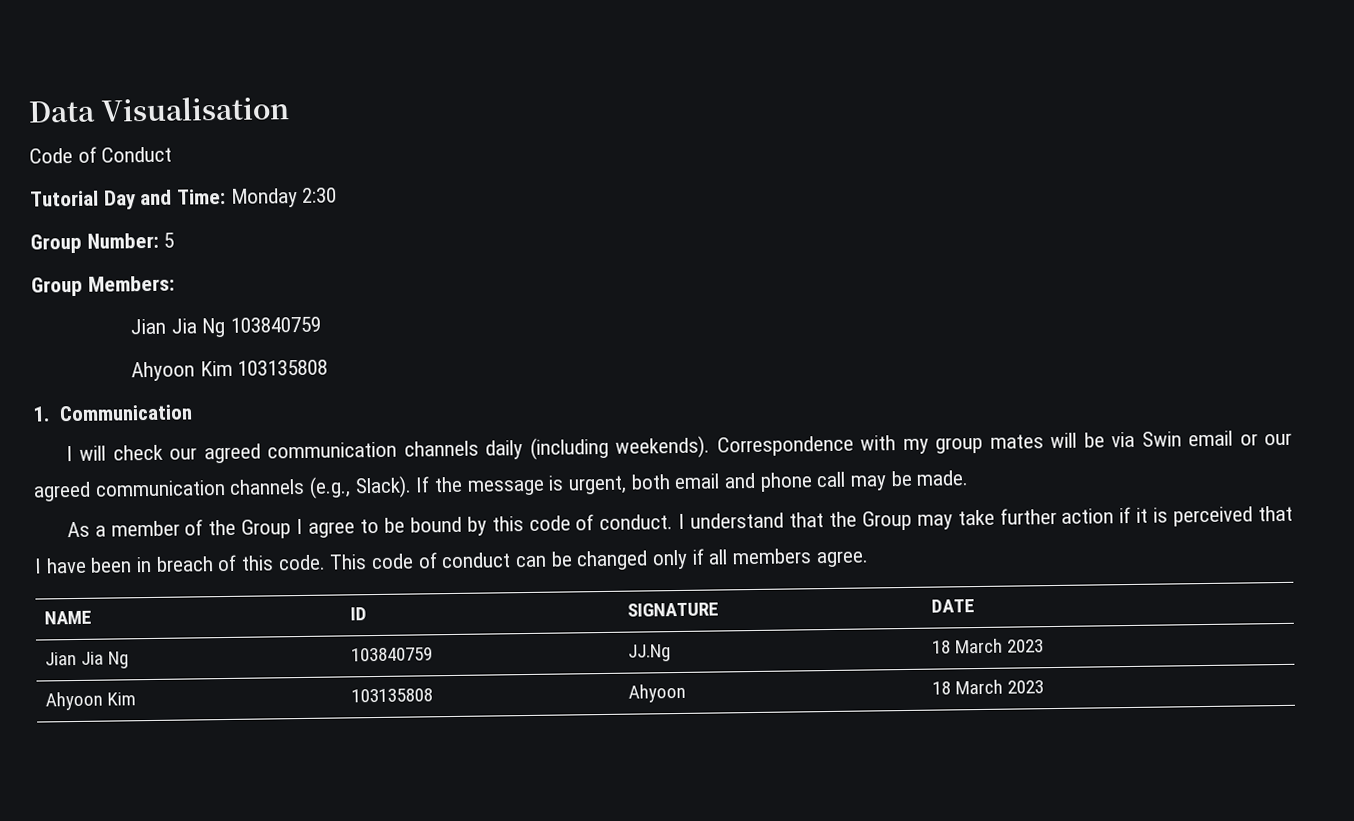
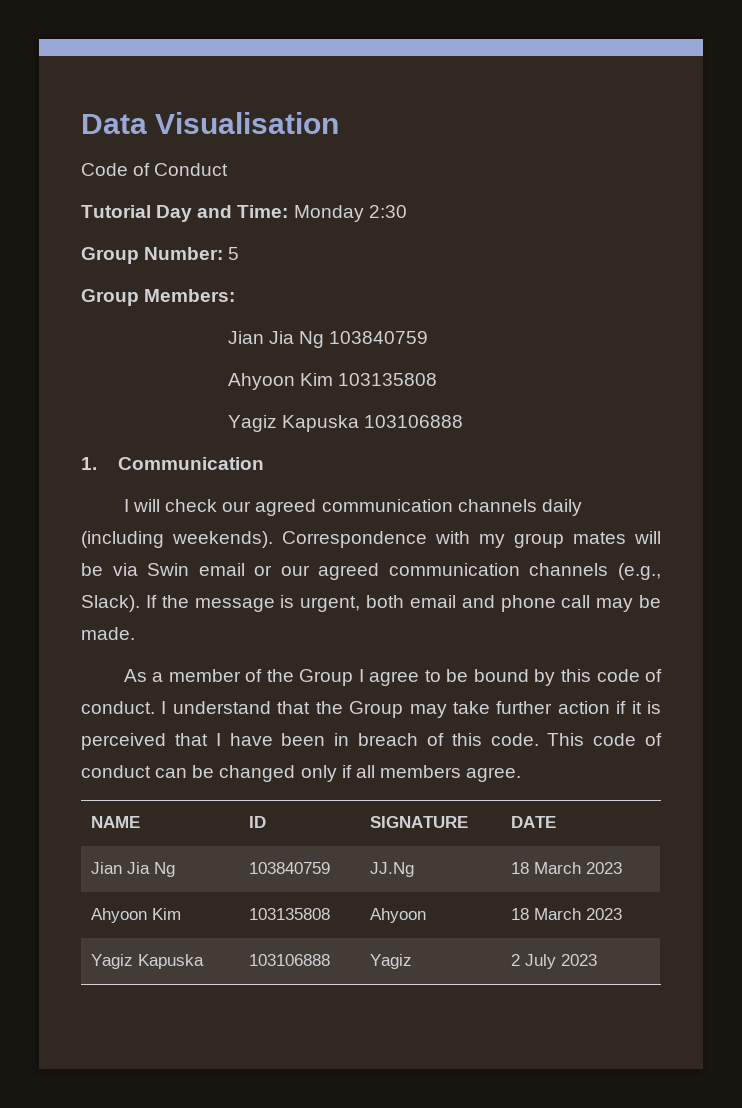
(329, 367) none -> [227,415,463,432] // Yagiz Kapuska 103106888
(1045, 687) none -> [90,954,204,969] [248,954,330,966] [369,954,412,969] [510,954,597,969] // Yagiz Kapuska | 103106888 | Yagiz | 2 July 2023

